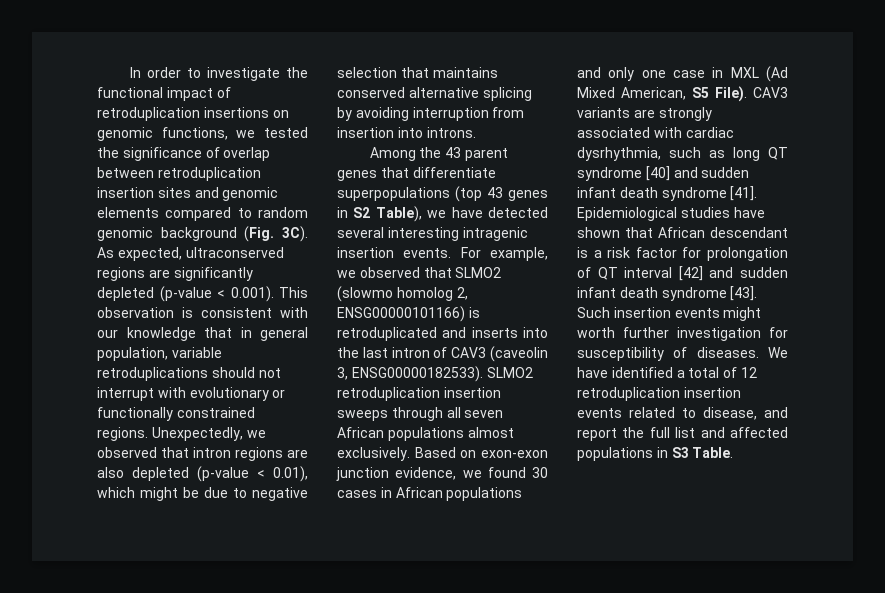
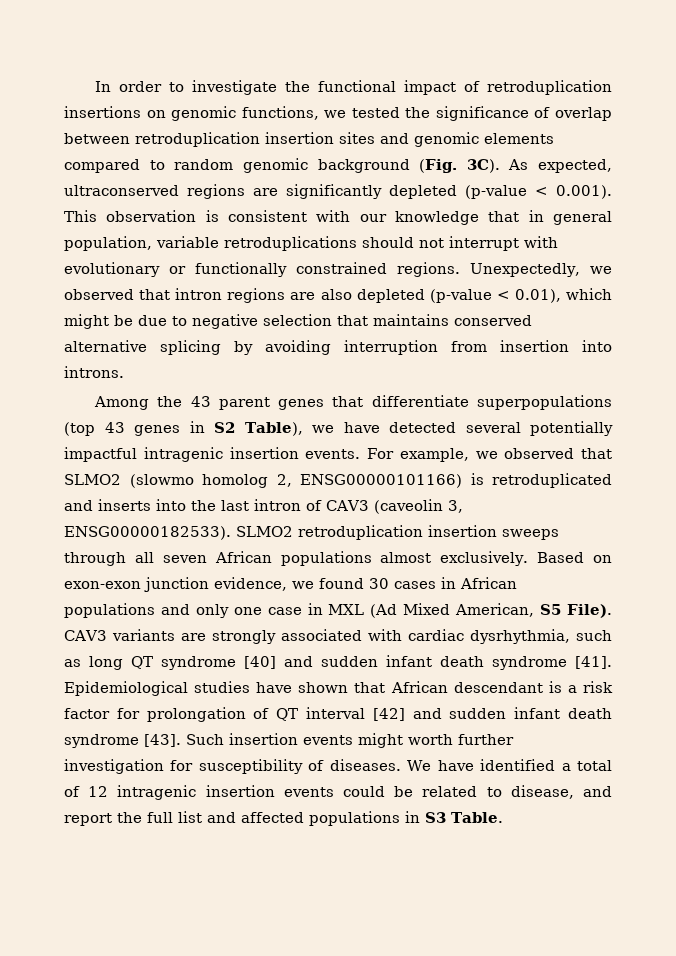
[387,227,459,241] interesting -> [529,421,613,436] [64,447,137,462] potentially impactful
[577,387,741,401] [577,408,622,418] retroduplication insertion events -> [117,785,414,800] intragenic insertion events could be

